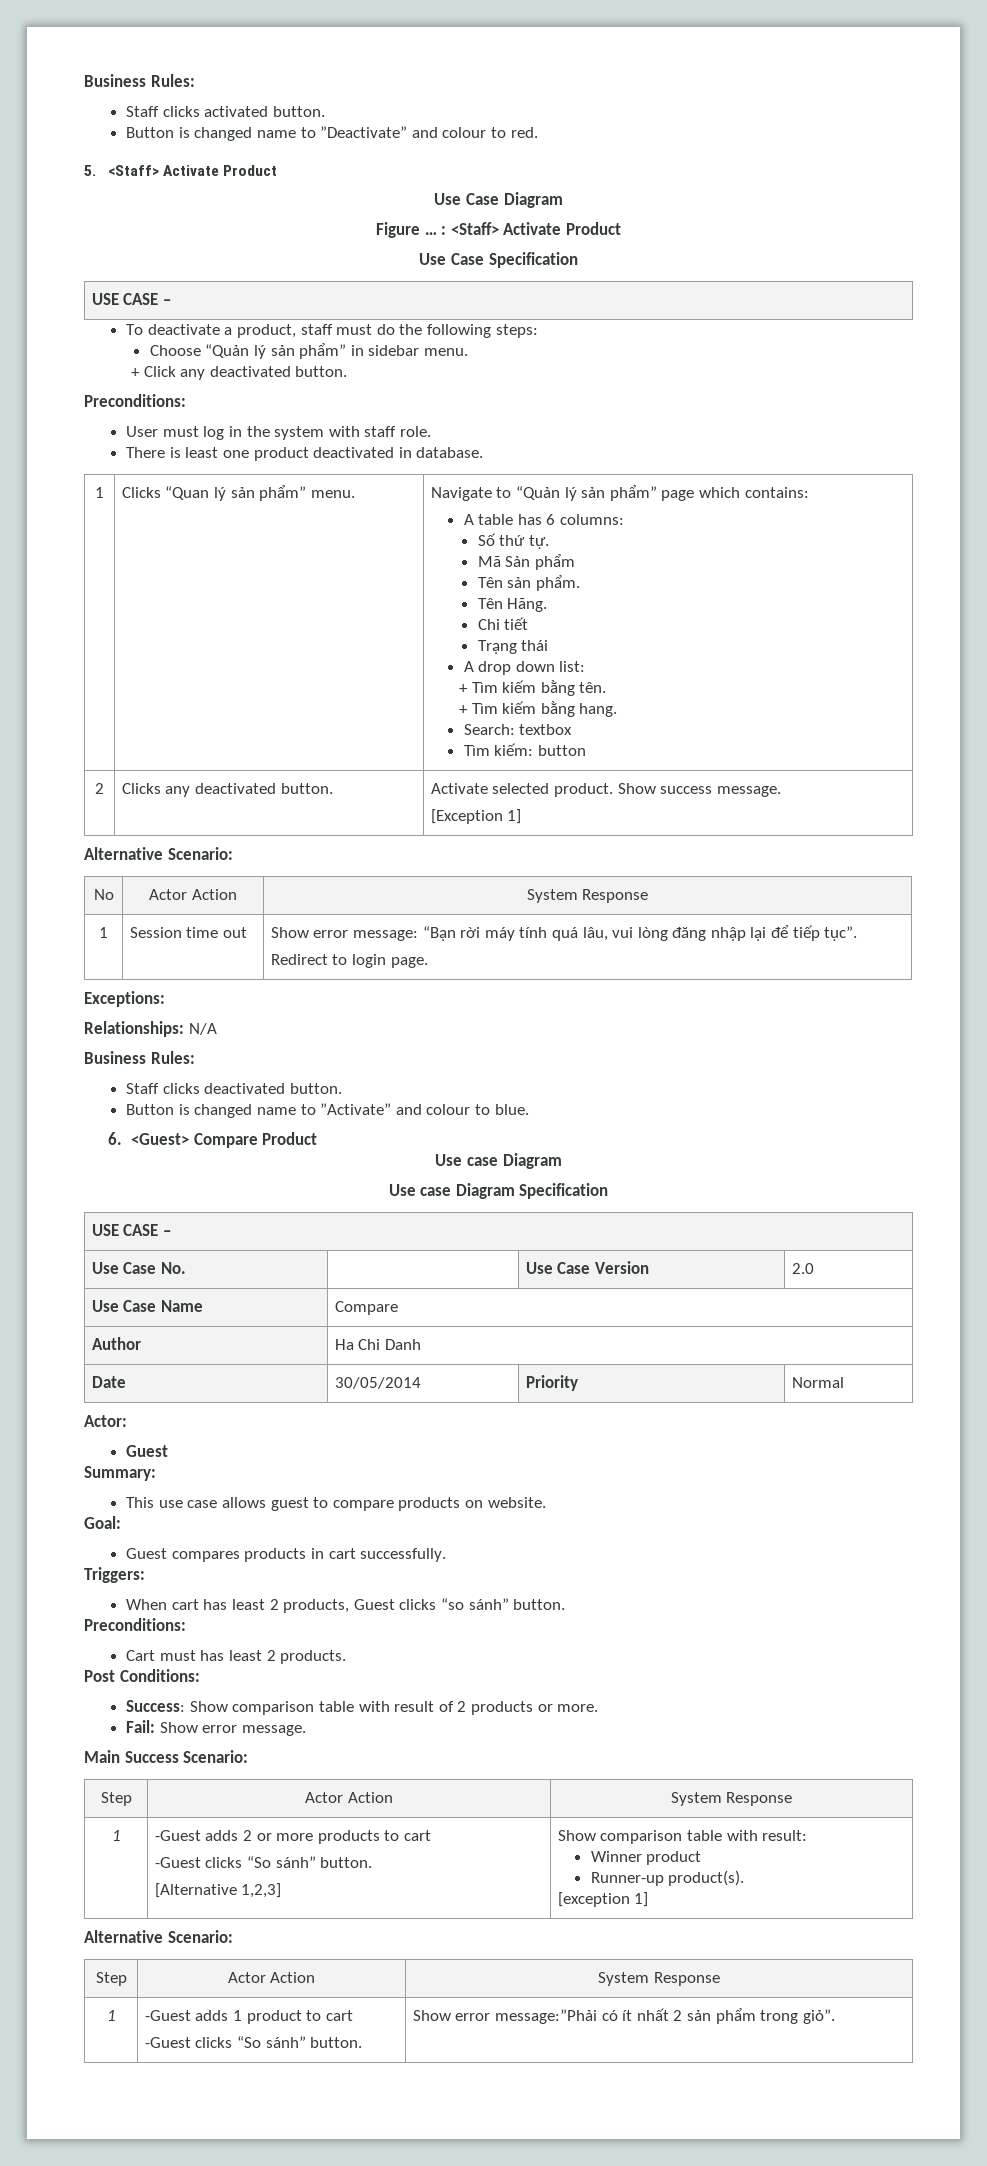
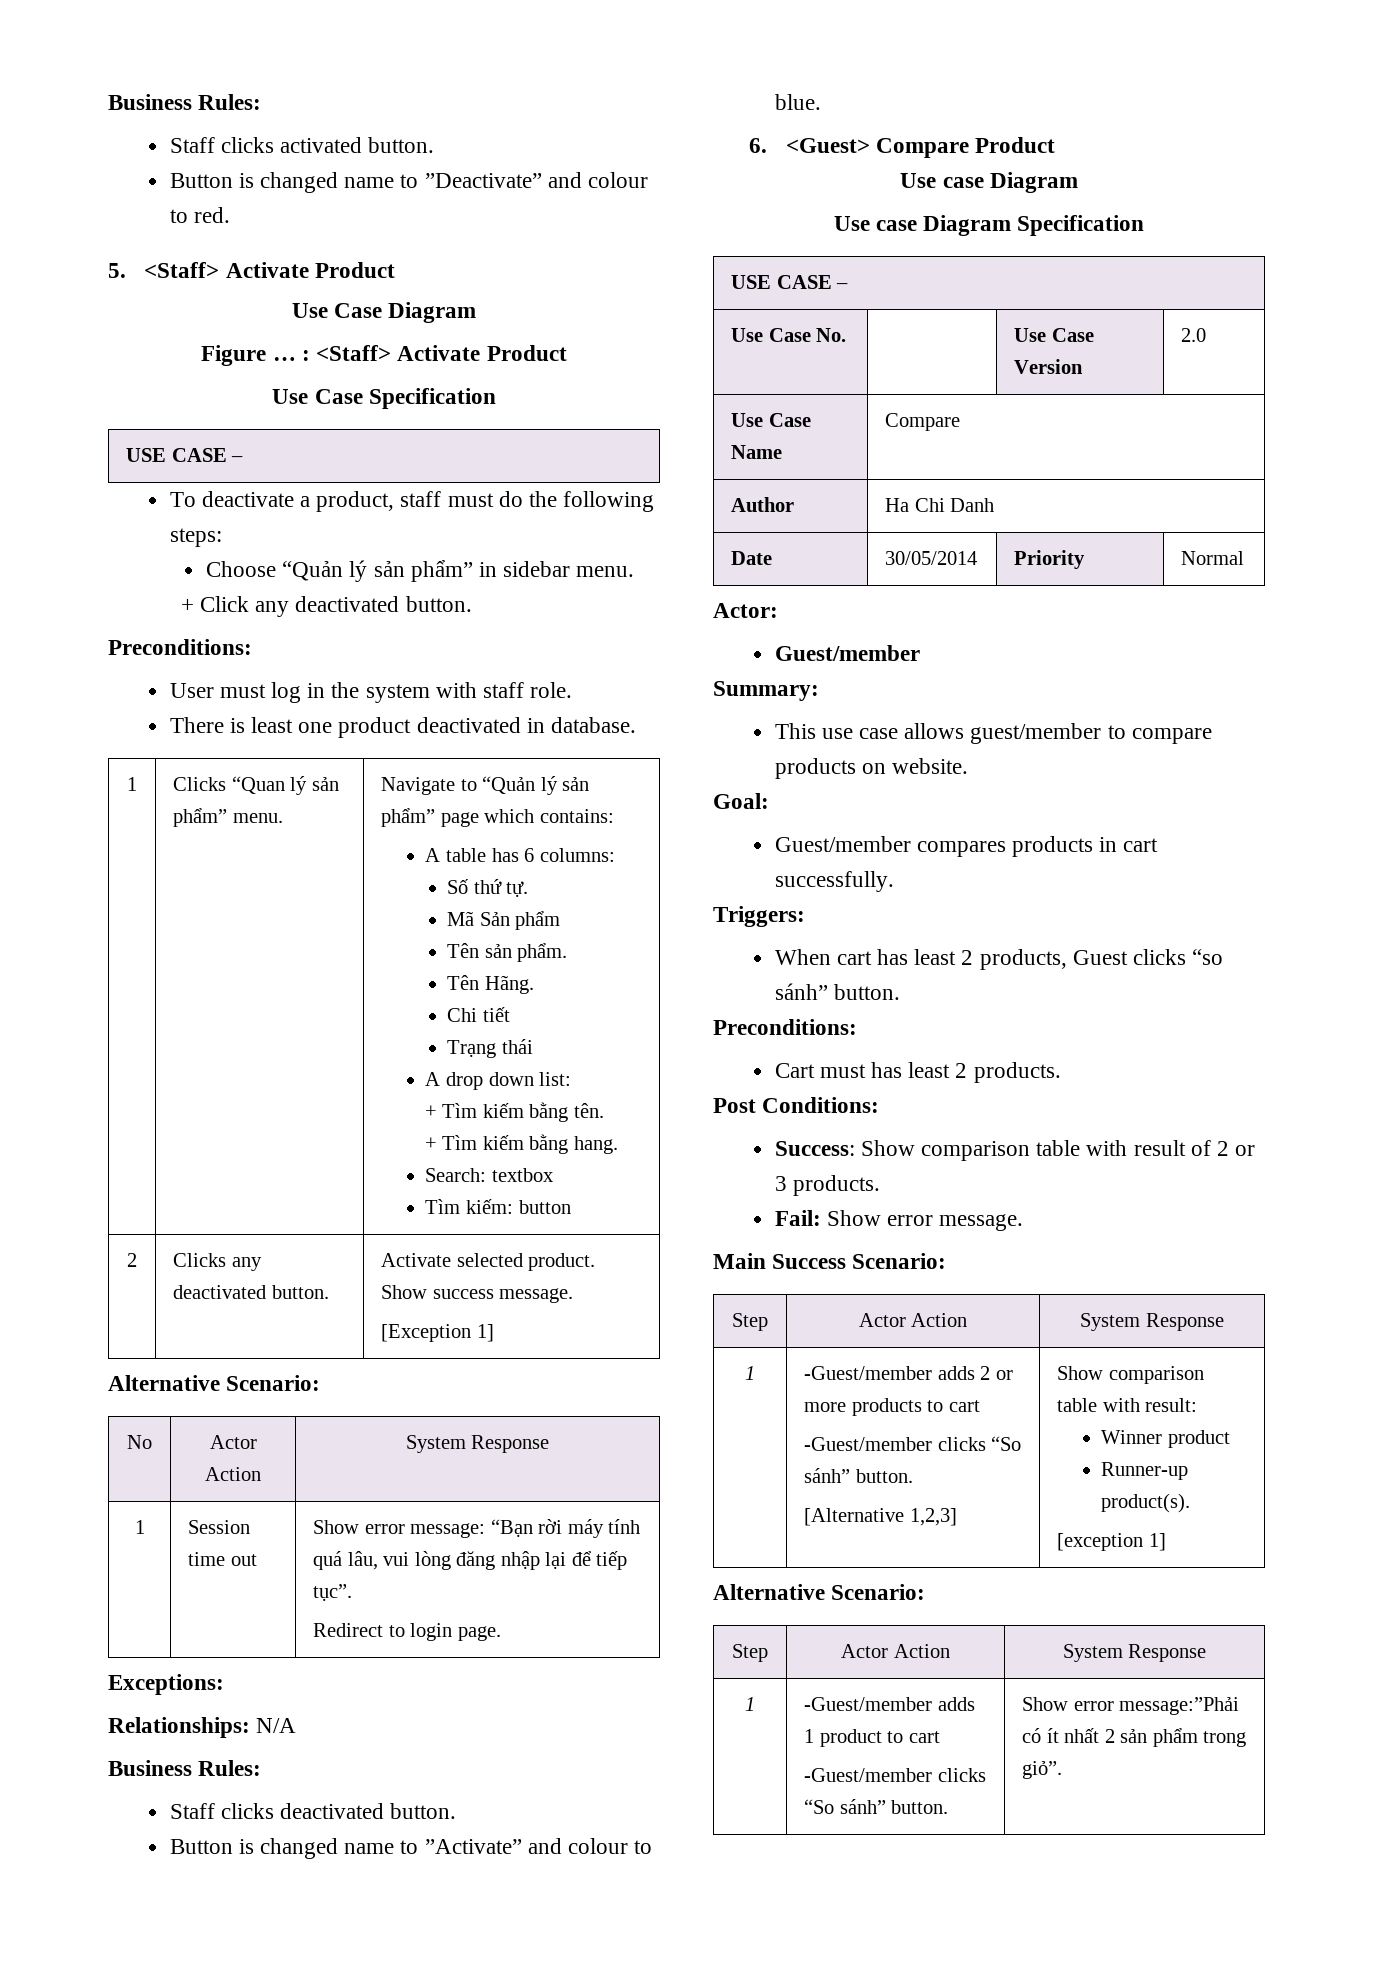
[126,1445,169,1457] Guest -> [774,645,920,661] Guest/member
[270,1497,309,1511] guest -> [970,723,1102,744] guest/member
[126,1548,168,1559] Guest -> [774,836,911,852] Guest/member
[470,1701,599,1715] products or more. -> [1235,1145,1256,1156] [774,1175,880,1196] or 3 products.
[154,1830,201,1841] -Guest -> [804,1366,933,1380] -Guest/member
[154,1857,201,1868] -Guest -> [804,1437,933,1451] -Guest/member
[144,2010,191,2021] -Guest -> [804,1697,933,1711] -Guest/member
[144,2037,191,2048] -Guest -> [804,1768,933,1782] -Guest/member

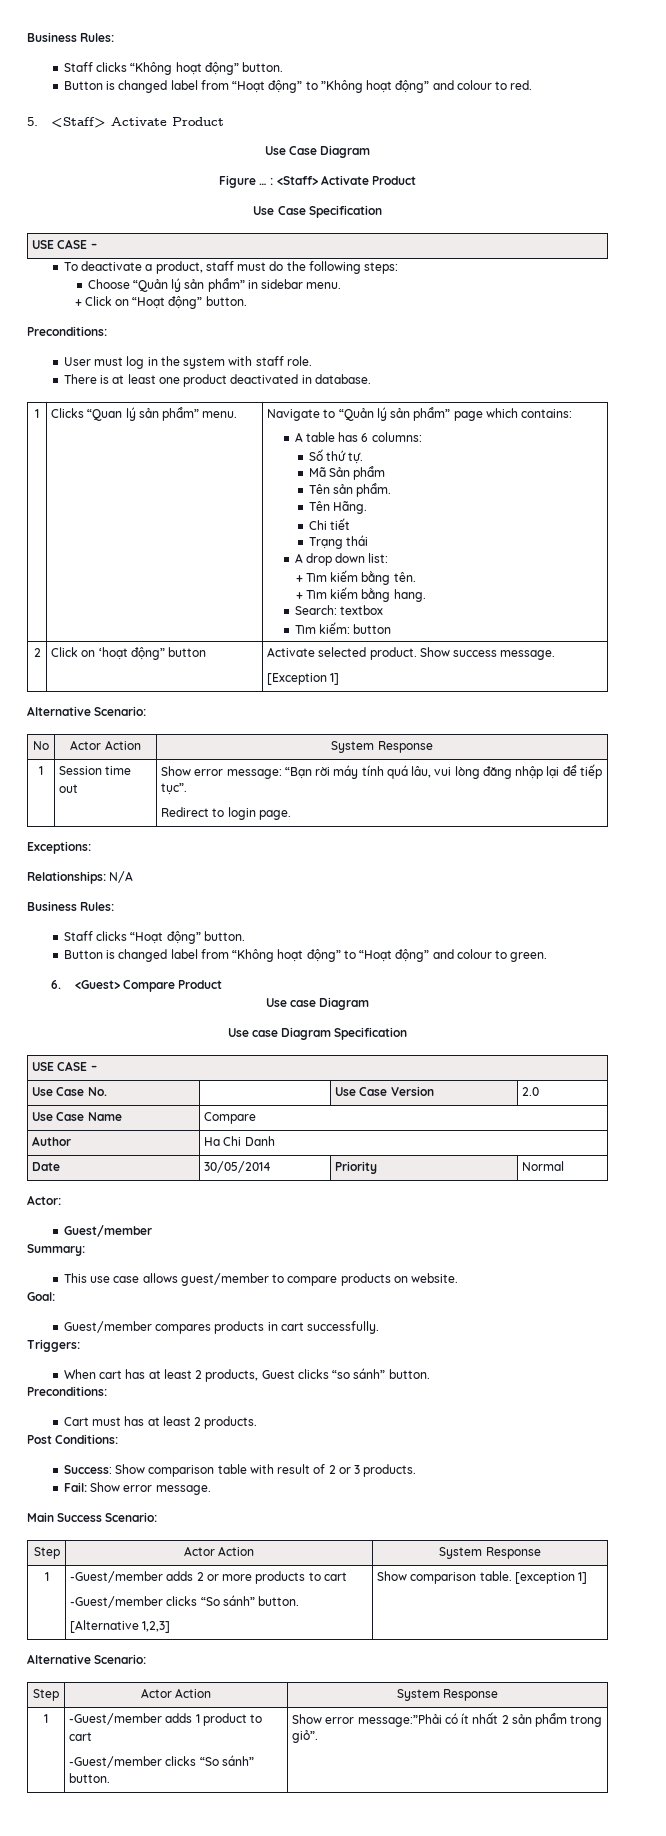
[108,94,262,110] [169,137,435,153] [169,172,542,193] Business Rules: // Staff clicks activated button. // Button is changed name to ”Deactivate” -> [27,32,115,42] [63,62,284,75] [63,80,430,93] Business Rules: // Staff clicks “Không hoạt động” button. // Button is changed label from “Hoạt động” to ”Không hoạt động”
[255,596,400,617] any deactivated -> [114,296,203,309] on “Hoạt động”
(245, 725) none -> [112,375,125,384] at
[173,1253,262,1271] [173,1285,329,1299] Clicks any deactivated button. -> [51,647,207,660] Click on ‘hoạt động” button
[280,1803,457,1819] [169,1838,653,1859] [774,94,821,110] deactivated button. // Button is changed name to ”Activate” and colour to blue. -> [130,931,245,944] [63,949,548,962] “Hoạt động” button. // Button is changed label from “Không hoạt động” to “Hoạt động” and colour to green.
(909, 957) none -> [148,1370,161,1379] at
(903, 1070) none -> [147,1417,160,1426] at
[1057,1398,1198,1412] [1101,1430,1230,1448] [1101,1462,1189,1480] [1101,1493,1191,1513] table with result: // Winner product // Runner-up product(s). // -> [479,1571,512,1581] table.

